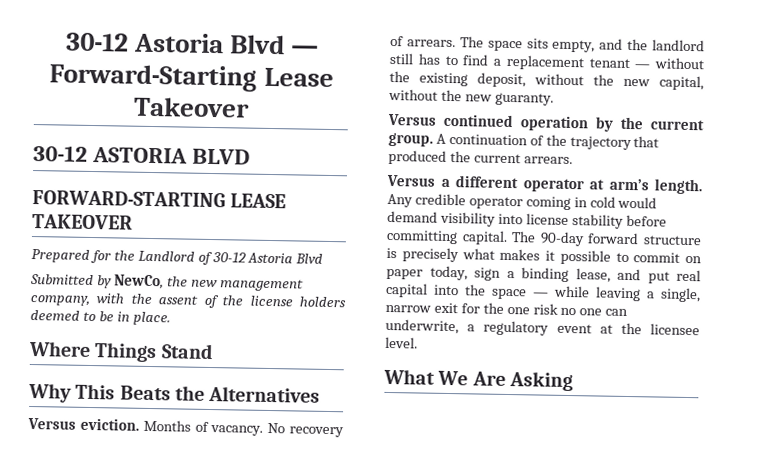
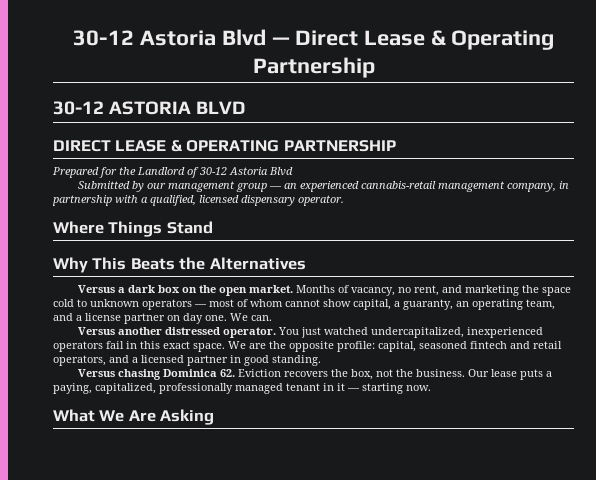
[49,63,334,92] [133,96,250,118] [33,145,251,165] [32,190,287,209] [32,214,133,230] Forward-Starting Lease Takeover // 30-12 ASTORIA BLVD // FORWARD-STARTING LEASE TAKEOVER -> [295,30,555,50] [252,57,375,78] [53,101,246,115] [53,140,396,152] Direct Lease & Operating Partnership // 30-12 ASTORIA BLVD // DIRECT LEASE & OPERATING PARTNERSHIP
[113,274,304,292] [30,293,347,309] [30,309,171,326] NewCo, the new management company, with the assent of the license holders deemed to be in place. -> [147,181,570,192] [52,195,344,206] our management group — an experienced cannabis-retail management company, in partnership with a qualified, licensed dispensary operator.
[79,417,344,438] [390,35,705,53] [389,52,705,71] [389,70,704,91] [388,88,554,106] [387,113,704,132] [388,132,660,151] [388,149,573,165] [386,174,702,195] [387,193,658,211] [387,210,667,229] [386,229,702,247] [386,247,702,265] [386,265,701,284] [385,282,701,303] [385,302,629,317] [385,318,700,336] [385,336,418,349] eviction. Months of vacancy. No recovery of arrears. The space sits empty, and the landlord still has to find a replacement tenant — without the existing deposit, without the new capital, without the new guaranty. // Versus continued operation by the current group. A continuation of the trajectory that produced the current arrears. // Versus a different operator at arm’s length. Any credible operator coming in cold would demand visibility into license stability before committing capital. The 90-day forward structure is precisely what makes it possible to commit on paper today, sign a binding lease, and put real capital into the space — while leaving a single, narrow exit for the one risk no one can underwrite, a regulatory event at the licensee level. -> [118,285,572,296] [53,299,555,310] [53,313,272,324] [78,327,544,338] [53,341,562,352] [53,355,321,366] [78,369,553,380] [53,383,431,394] a dark box on the open market. Months of vacancy, no rent, and marketing the space cold to unknown operators — most of whom cannot show capital, a guaranty, an operating team, and a license partner on day one. We can. // Versus another distressed operator. You just watched undercapitalized, inexperienced operators fail in this exact space. We are the opposite profile: capital, seasoned fintech and retail operators, and a licensed partner in good standing. // Versus chasing Dominica 62. Eviction recovers the box, not the business. Our lease puts a paying, capitalized, professionally managed tenant in it — starting now.

